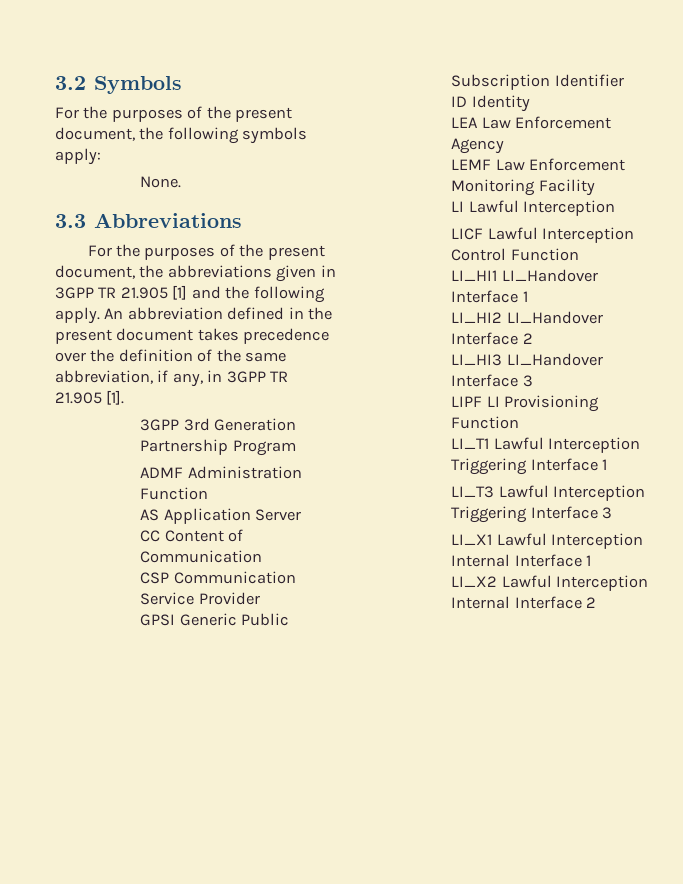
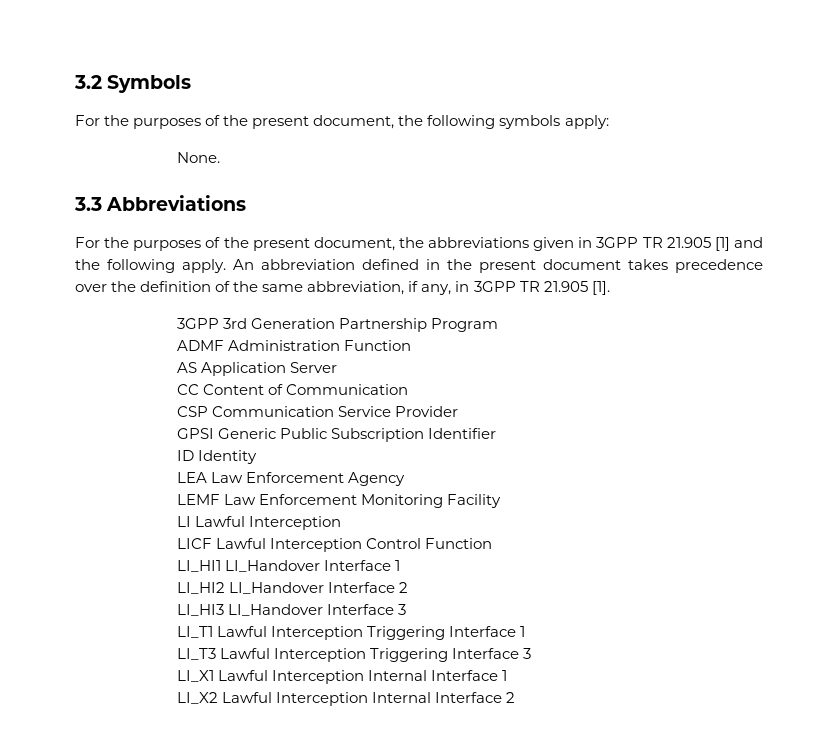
[451,395,600,412] [451,416,520,429] // LIPF LI Provisioning Function -> (406, 609) none

